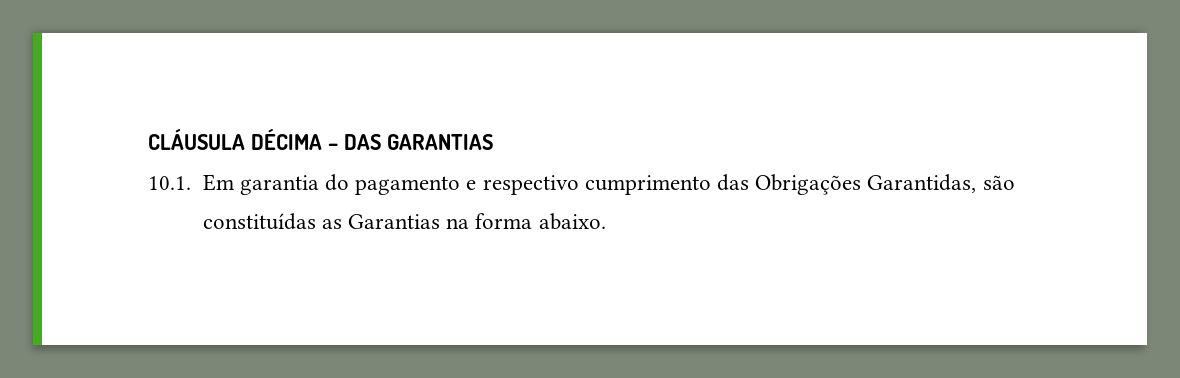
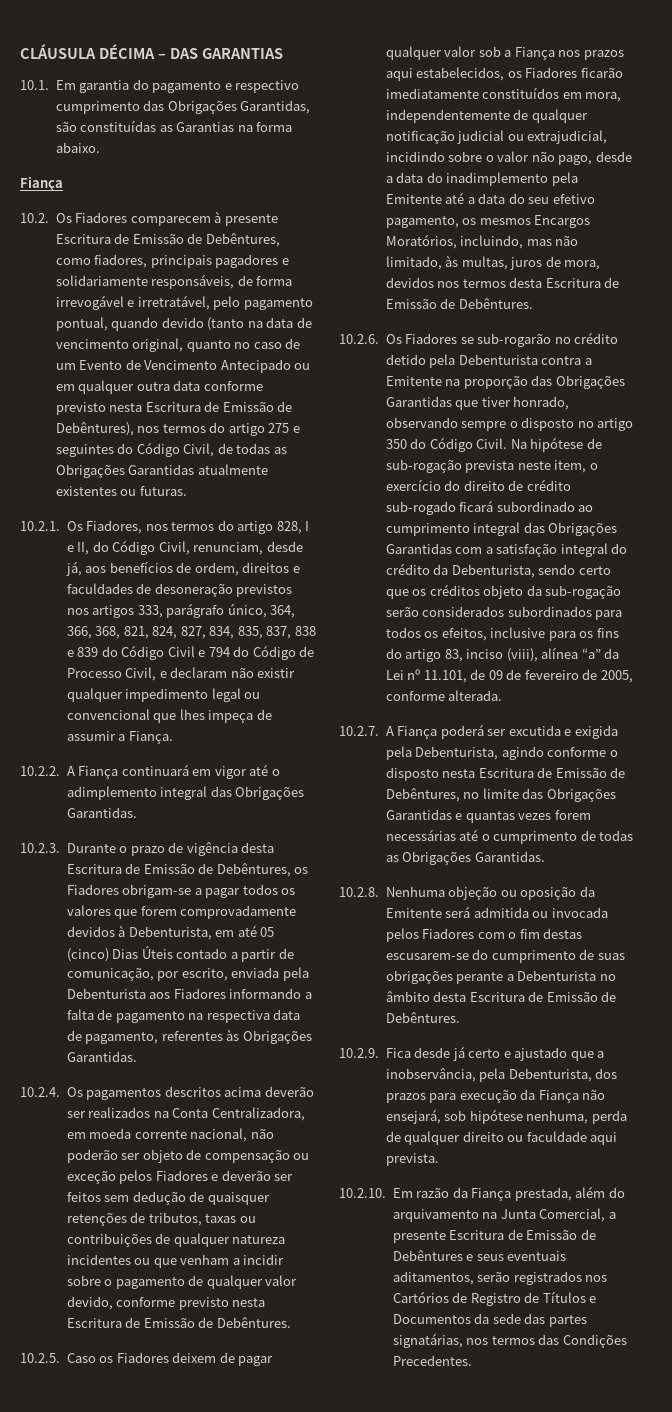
(606, 221) none -> [20,176,63,191] [20,211,278,226] [55,233,280,247] [55,254,289,268] [55,274,293,289] [55,295,313,310] [55,317,312,331] [55,338,301,352] [55,359,311,373] [55,380,263,394] [55,401,293,415] [55,422,300,436] [55,442,287,457] [55,464,268,478] [55,486,187,496] [20,520,310,534] [66,540,303,555] [65,561,300,576] [66,583,293,597] [66,603,296,618] [66,626,316,639] [66,645,315,660] [66,667,296,681] [66,688,261,702] [66,709,272,723] [66,731,173,744] [20,764,280,779] [66,786,305,800] [66,807,137,818] [20,842,275,856] [66,863,309,877] [66,884,296,898] [66,905,297,919] [66,925,275,940] [66,945,294,962] [66,967,309,981] [66,988,312,999] [66,1009,301,1023] [66,1029,312,1044] [66,1051,137,1062] [20,1086,314,1100] [66,1107,305,1121] [66,1128,274,1142] [66,1149,310,1163] [66,1170,294,1184] [66,1191,270,1205] [66,1212,256,1226] [66,1233,286,1247] [66,1254,285,1268] [66,1275,298,1289] [66,1296,266,1310] [66,1317,291,1328] [20,1352,274,1366] [385,46,624,60] [385,67,623,81] [385,87,622,102] [385,109,588,123] [385,130,608,144] [385,151,632,165] [385,172,578,186] [385,192,595,204] [385,215,591,228] [385,234,579,249] [385,255,601,270] [385,277,620,288] [385,298,533,309] [339,332,619,347] [385,354,592,368] [385,375,625,389] [385,396,570,410] [385,417,634,431] [385,437,602,452] [385,459,598,473] [385,479,571,491] [385,500,594,515] [385,522,618,536] [385,543,628,557] [385,563,611,578] [385,584,622,599] [385,606,623,620] [385,627,619,641] [385,647,620,662] [385,669,633,683] [385,690,503,701] [339,724,618,739] [385,746,618,760] [385,767,626,781] [385,788,616,802] [385,809,591,823] [385,829,634,844] [385,851,545,865] [339,886,595,900] [385,906,608,918] [385,928,583,942] [385,949,625,963] [385,970,616,984] [385,991,617,1002] [385,1012,460,1023] [339,1046,605,1061] [385,1068,618,1082] [385,1089,606,1103] [385,1109,627,1124] [385,1131,618,1145] [385,1153,439,1166] [339,1186,625,1201] [392,1208,616,1222] [392,1229,596,1243] [392,1250,567,1261] [392,1271,608,1285] [392,1291,597,1306] [392,1313,587,1327] [392,1333,627,1348] [392,1355,472,1366] // Fiança // 10.2. Os Fiadores comparecem à presente Escritura de Emissão de Debêntures, como fiadores, principais pagadores e solidariamente responsáveis, de forma irrevogável e irretratável, pelo pagamento pontual, quando devido (tanto na data de vencimento original, quanto no caso de um Evento de Vencimento Antecipado ou em qualquer outra data conforme previsto nesta Escritura de Emissão de Debêntures), nos termos do artigo 275 e seguintes do Código Civil, de todas as Obrigações Garantidas atualmente existentes ou futuras. // 10.2.1. Os Fiadores, nos termos do artigo 828, I e II, do Código Civil, renunciam, desde já, aos benefícios de ordem, direitos e faculdades de desoneração previstos nos artigos 333, parágrafo único, 364, 366, 368, 821, 824, 827, 834, 835, 837, 838 e 839 do Código Civil e 794 do Código de Processo Civil, e declaram não existir qualquer impedimento legal ou convencional que lhes impeça de assumir a Fiança. // 10.2.2. A Fiança continuará em vigor até o adimplemento integral das Obrigações Garantidas. // 10.2.3. Durante o prazo de vigência desta Escritura de Emissão de Debêntures, os Fiadores obrigam-se a pagar todos os valores que forem comprovadamente devidos à Debenturista, em até 05 (cinco) Dias Úteis contado a partir de comunicação, por escrito, enviada pela Debenturista aos Fiadores informando a falta de pagamento na respectiva data de pagamento, referentes às Obrigações Garantidas. // 10.2.4. Os pagamentos descritos acima deverão ser realizados na Conta Centralizadora, em moeda corrente nacional, não poderão ser objeto de compensação ou exceção pelos Fiadores e deverão ser feitos sem dedução de quaisquer retenções de tributos, taxas ou contribuições de qualquer natureza incidentes ou que venham a incidir sobre o pagamento de qualquer valor devido, conforme previsto nesta Escritura de Emissão de Debêntures. // 10.2.5. Caso os Fiadores deixem de pagar qualquer valor sob a Fiança nos prazos aqui estabelecidos, os Fiadores ficarão imediatamente constituídos em mora, independentemente de qualquer notificação judicial ou extrajudicial, incidindo sobre o valor não pago, desde a data do inadimplemento pela Emitente até a data do seu efetivo pagamento, os mesmos Encargos Moratórios, incluindo, mas não limitado, às multas, juros de mora, devidos nos termos desta Escritura de Emissão de Debêntures. // 10.2.6. Os Fiadores se sub-rogarão no crédito detido pela Debenturista contra a Emitente na proporção das Obrigações Garantidas que tiver honrado, observando sempre o disposto no artigo 350 do Código Civil. Na hipótese de sub-rogação prevista neste item, o exercício do direito de crédito sub-rogado ficará subordinado ao cumprimento integral das Obrigações Garantidas com a satisfação integral do crédito da Debenturista, sendo certo que os créditos objeto da sub-rogação serão considerados subordinados para todos os efeitos, inclusive para os fins do artigo 83, inciso (viii), alínea “a” da Lei nº 11.101, de 09 de fevereiro de 2005, conforme alterada. // 10.2.7. A Fiança poderá ser excutida e exigida pela Debenturista, agindo conforme o disposto nesta Escritura de Emissão de Debêntures, no limite das Obrigações Garantidas e quantas vezes forem necessárias até o cumprimento de todas as Obrigações Garantidas. // 10.2.8. Nenhuma objeção ou oposição da Emitente será admitida ou invocada pelos Fiadores com o fim destas escusarem-se do cumprimento de suas obrigações perante a Debenturista no âmbito desta Escritura de Emissão de Debêntures. // 10.2.9. Fica desde já certo e ajustado que a inobservância, pela Debenturista, dos prazos para execução da Fiança não ensejará, sob hipótese nenhuma, perda de qualquer direito ou faculdade aqui prevista. // 10.2.10. Em razão da Fiança prestada, além do arquivamento na Junta Comercial, a presente Escritura de Emissão de Debêntures e seus eventuais aditamentos, serão registrados nos Cartórios de Registro de Títulos e Documentos da sede das partes signatárias, nos termos das Condições Precedentes.

